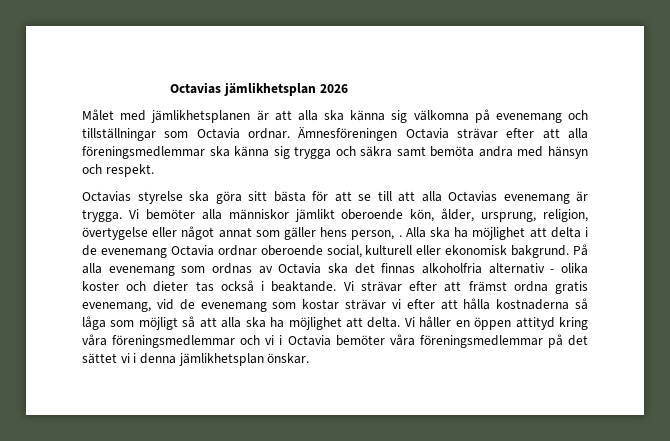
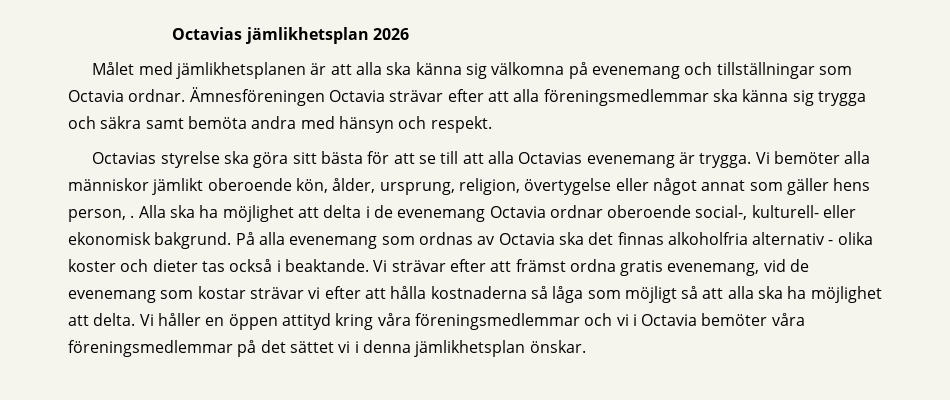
[326,245,413,258] social, kulturell -> [695,205,819,220] social-, kulturell-

